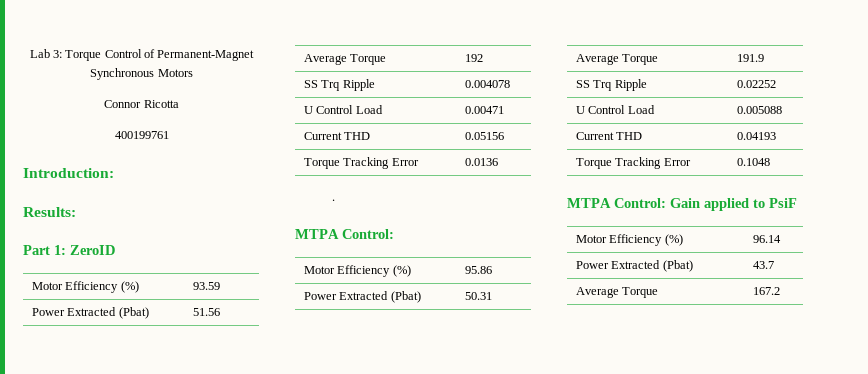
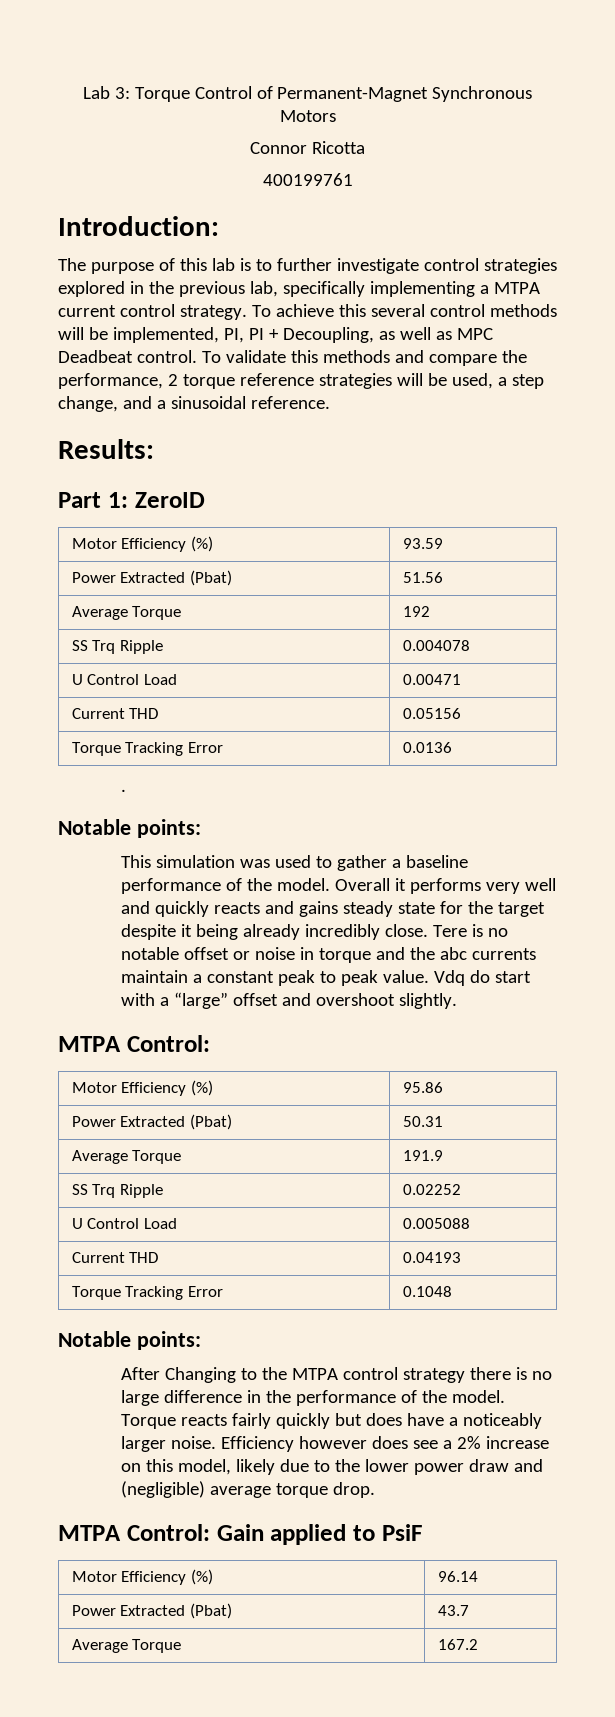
(114, 173) none -> [58,258,557,274] [58,281,540,297] [58,304,557,320] [58,327,493,343] [58,350,527,366] [58,373,544,389] [58,396,330,412] // The purpose of this lab is to further investigate control strategies explored in the previous lab, specifically implementing a MTPA current control strategy. To achieve this several control methods will be implemented, PI, PI + Decoupling, as well as MPC Deadbeat control. To validate this methods and compare the performance, 2 torque reference strategies will be used, a step change, and a sinusoidal reference.
(336, 200) none -> [58,819,201,838] [121,855,469,871] [121,878,557,894] [121,901,546,917] [121,924,509,940] [121,947,537,963] [121,970,532,986] [121,992,458,1009] // Notable points: // This simulation was used to gather a baseline performance of the model. Overall it performs very well and quickly reacts and gains steady state for the target despite it being already incredibly close. Tere is no notable offset or noise in torque and the abc currents maintain a constant peak to peak value. Vdq do start with a “large” offset and overshoot slightly.
(770, 162) none -> [58,1331,201,1350] [121,1367,553,1383] [121,1390,506,1406] [121,1413,543,1429] [121,1436,550,1452] [121,1459,544,1475] [121,1481,376,1498] // Notable points: // After Changing to the MTPA control strategy there is no large difference in the performance of the model. Torque reacts fairly quickly but does have a noticeably larger noise. Efficiency however does see a 2% increase on this model, likely due to the lower power draw and (negligible) average torque drop.

